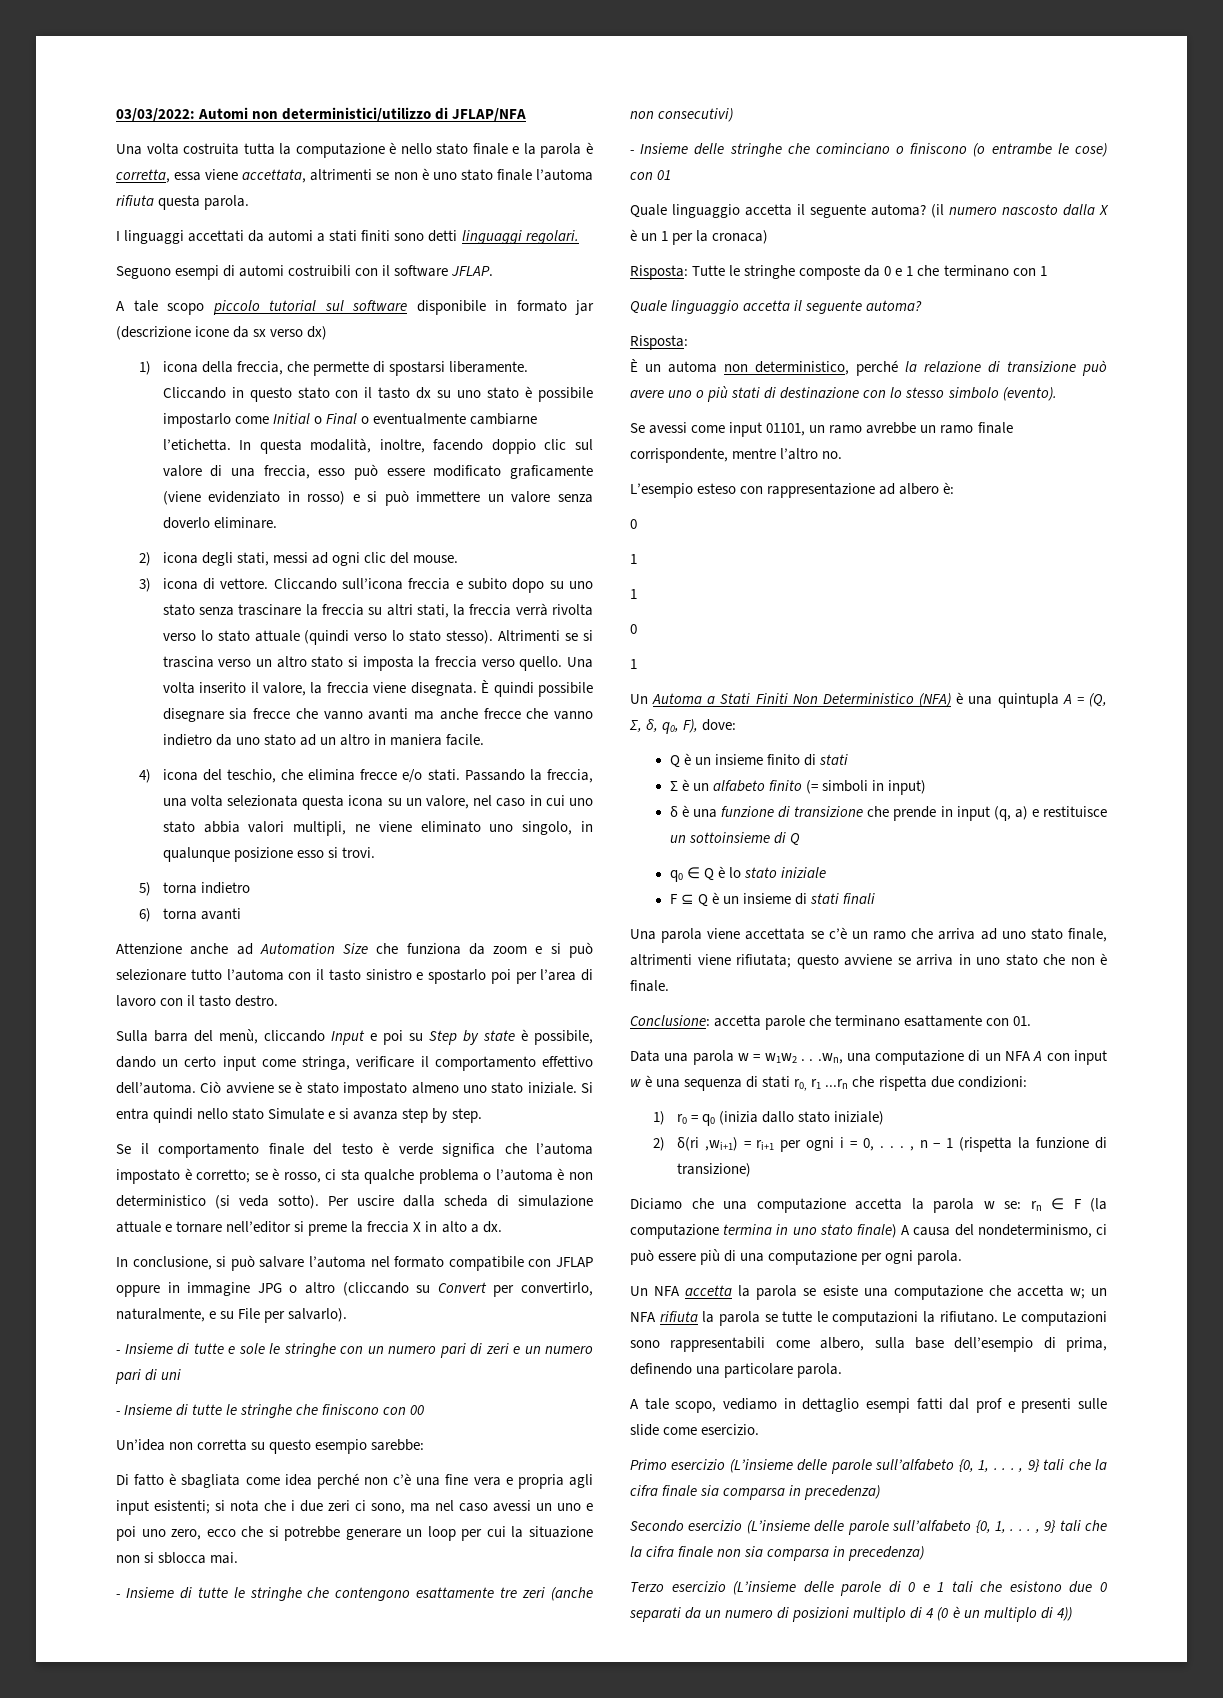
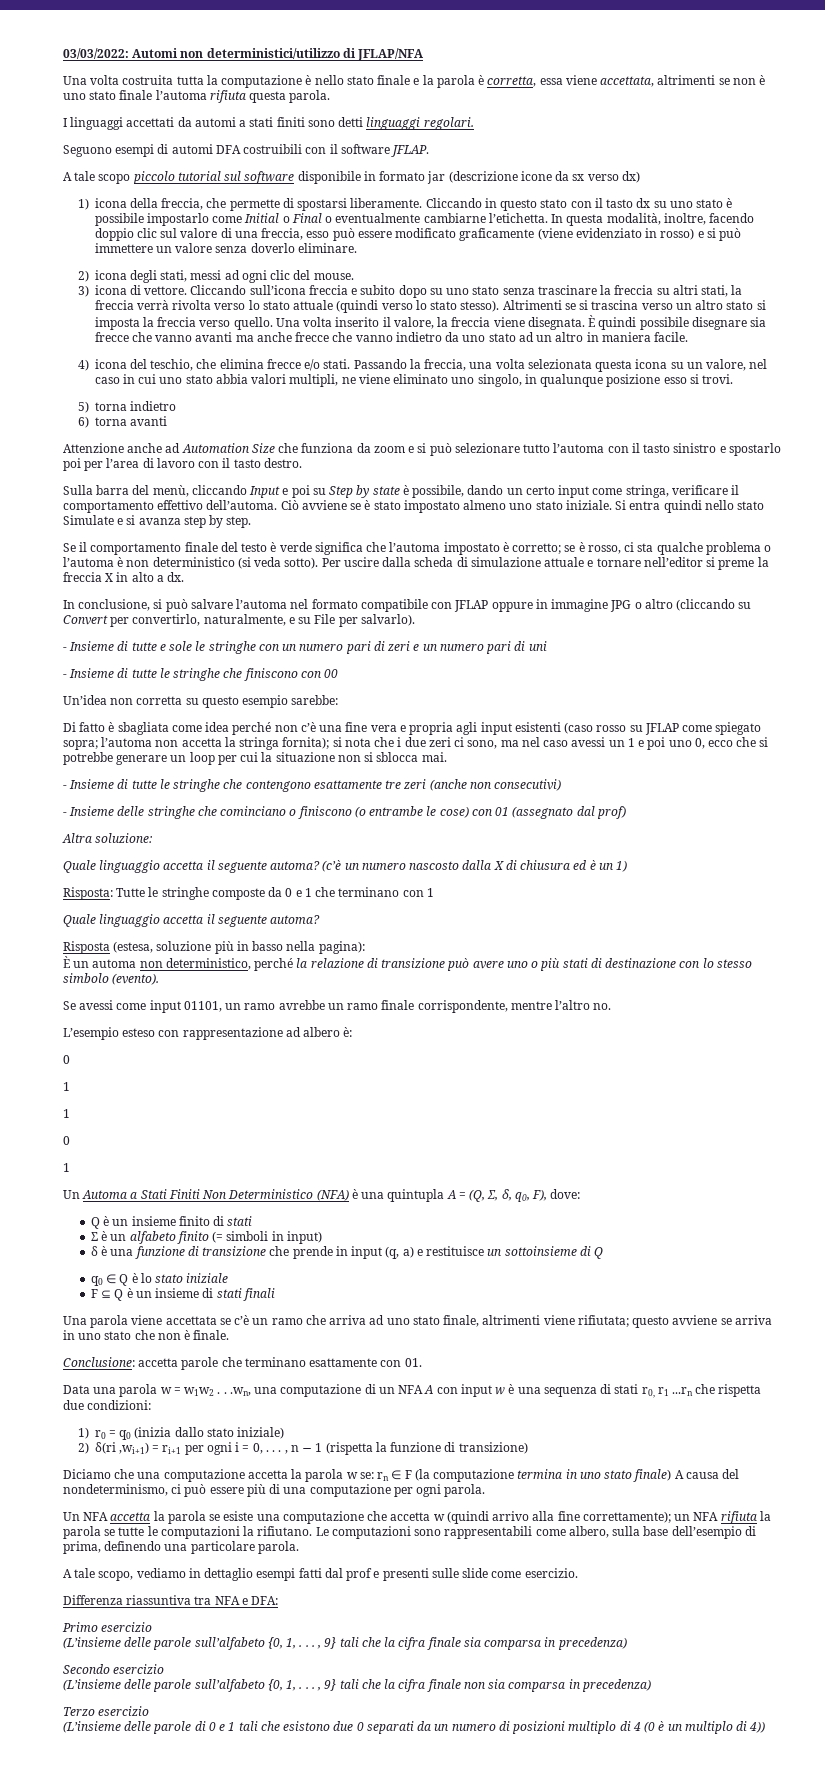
(285, 271) none -> [215,145,241,154] DFA
[154,1500,210,1514] esistenti; -> [514,722,762,735] [63,737,330,750] esistenti (caso rosso su JFLAP come spiegato sopra; l’automa non accetta la stringa fornita);
[557,1503,581,1511] uno -> [627,738,635,747] 1
[171,1529,202,1540] zero, -> [694,738,705,749] 0,
[630,204,944,218] // Quale linguaggio accetta il seguente automa? (il -> [512,806,626,819] [62,833,153,843] [63,860,359,873] (assegnato dal prof) // Altra soluzione: // Quale linguaggio accetta il seguente automa? (c’è un
[630,229,769,245] è un 1 per la cronaca) -> [505,860,628,872] di chiusura ed è un 1)
[630,335,688,350] Risposta: -> [63,941,365,954] Risposta (estesa, soluzione più in basso nella pagina):
[1069,1288,1085,1299] w; -> [433,1511,671,1524] w (quindi arrivo alla fine correttamente);
(760, 1429) none -> [63,1595,279,1605] // Differenza riassuntiva tra NFA e DFA:
(726, 1464) none -> (153, 1627) //
(743, 1525) none -> (165, 1669) //
(726, 1586) none -> (150, 1711) //

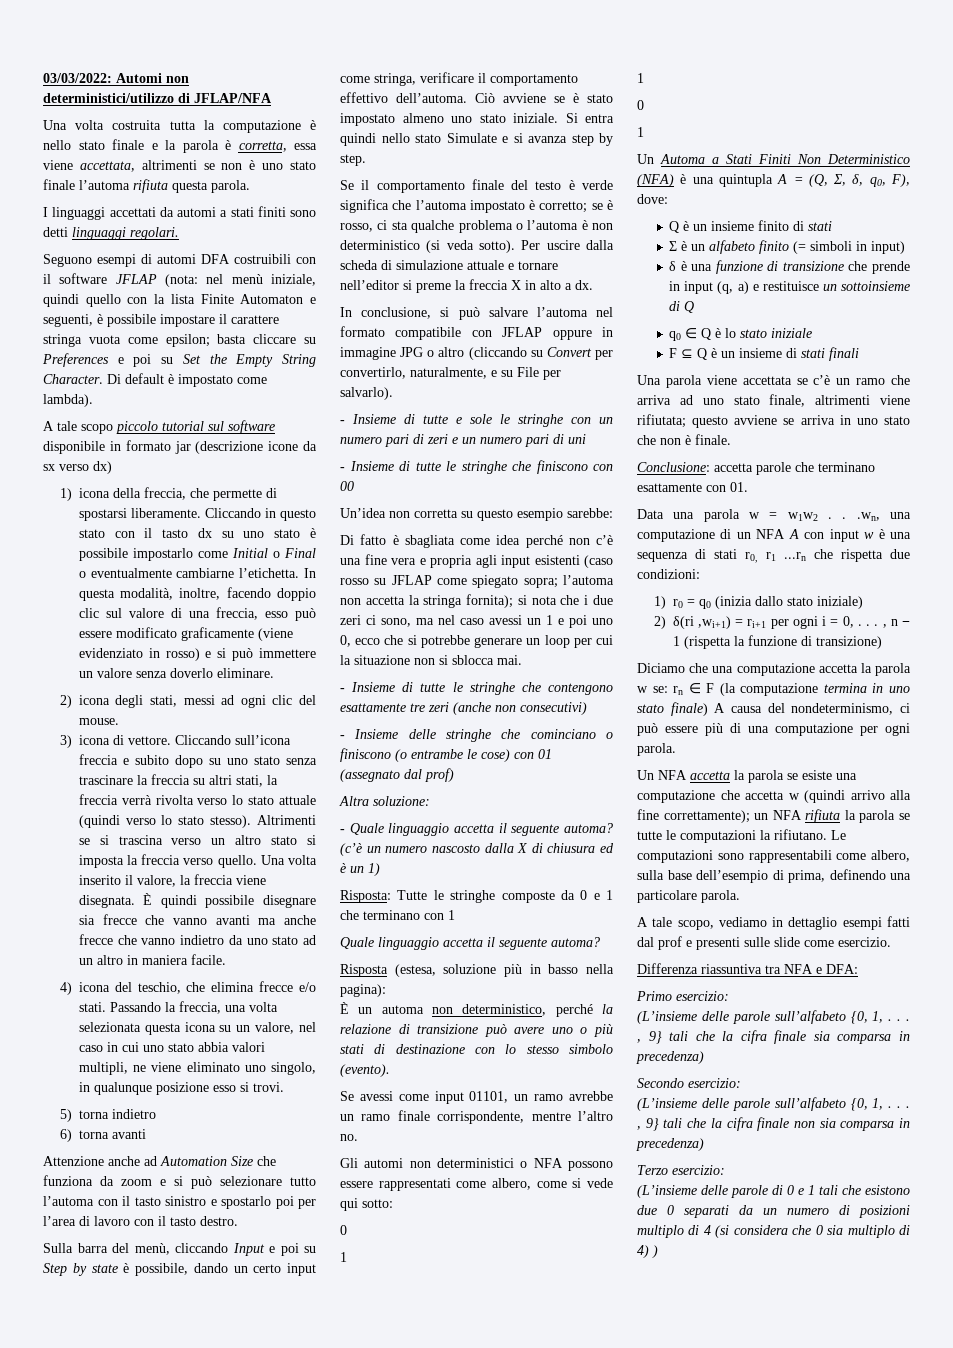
[391,145,430,157] JFLAP. -> [115,274,316,287] [43,294,316,307] [43,314,279,327] [43,334,316,347] [42,353,317,367] [43,373,267,387] [43,394,93,407] JFLAP (nota: nel menù iniziale, quindi quello con la lista Finite Automaton e seguenti, è possibile impostare il carattere stringa vuota come epsilon; basta cliccare su Preferences e poi su Set the Empty String Character. Di default è impostato come lambda).
(153, 838) none -> [340,829,345,833] -
[63,1027,353,1040] L’esempio esteso con rappresentazione ad albero è: -> [340,1158,613,1171] [340,1178,613,1191] [340,1198,393,1211] Gli automi non deterministici o NFA possono essere rappresentati come albero, come si vede qui sotto:
[101,1622,153,1632] esercizio -> [676,991,729,1001] esercizio:
[113,1664,165,1674] esercizio -> [688,1078,741,1088] esercizio:
[98,1706,150,1716] esercizio -> [672,1165,725,1175] esercizio:
[644,1721,766,1734] (0 è un multiplo di 4)) -> [715,1225,910,1238] [637,1245,658,1258] (si considera che 0 sia multiplo di 4) )

